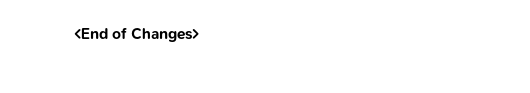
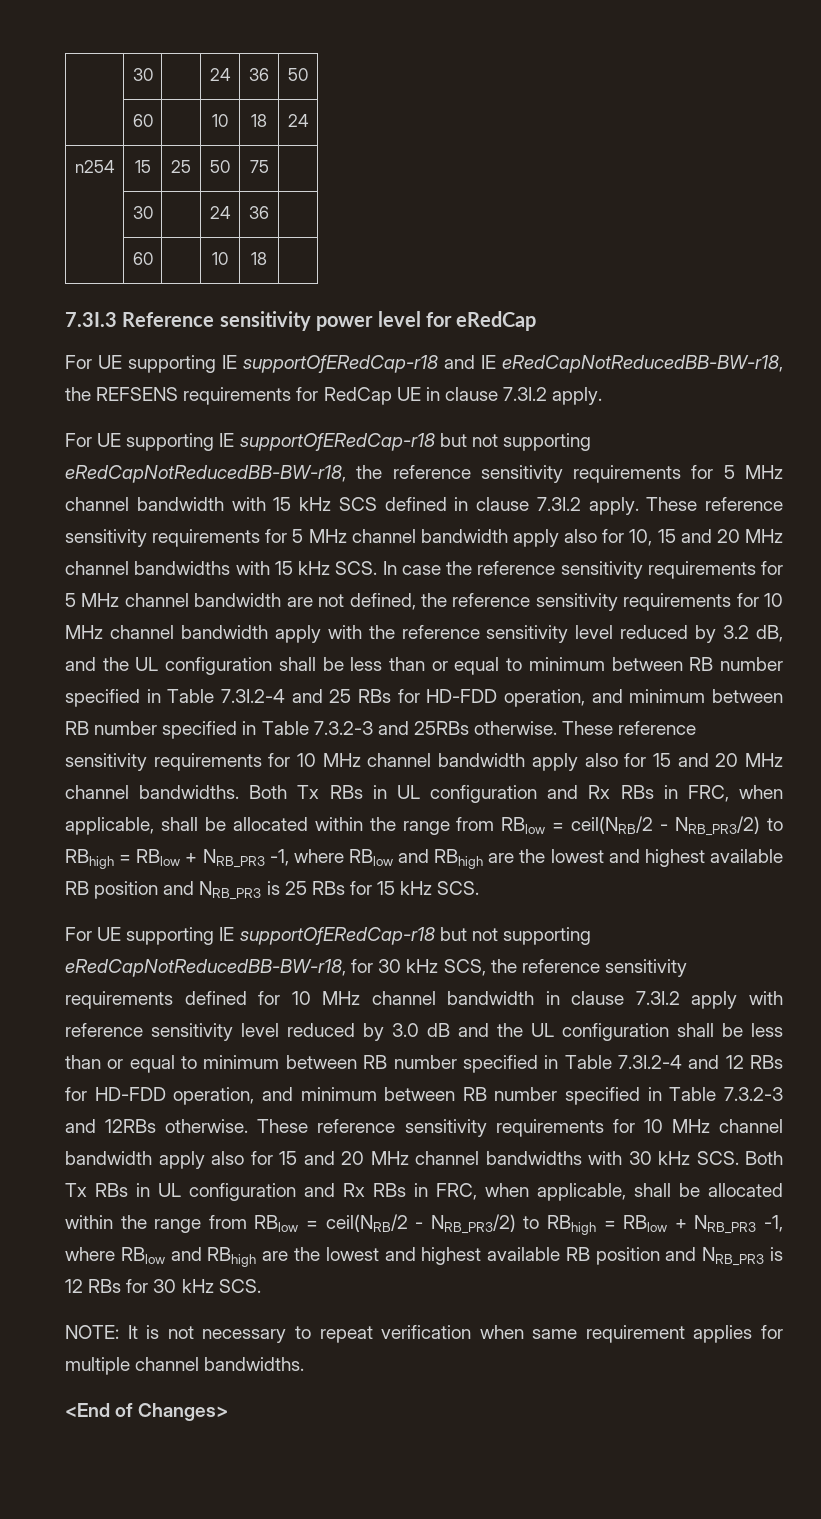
(74, 33) none -> [132,68,153,81] [209,68,231,81] [249,68,269,81] [288,68,308,81] [132,114,153,127] [212,114,228,127] [251,114,267,127] [287,114,309,127] [74,160,115,173] [134,160,151,173] [171,160,191,173] [210,160,230,173] [249,160,269,173] [132,206,153,219] [209,206,231,219] [249,206,269,219] [132,252,153,265] [212,252,228,265] [251,252,267,265] [65,311,537,331] [65,355,783,373] [65,387,603,405] [65,433,591,451] [65,465,784,483] [65,497,783,515] [65,529,783,547] [65,561,783,579] [65,593,783,611] [65,625,783,643] [65,657,783,675] [65,689,784,707] [65,721,697,739] [65,753,784,771] [65,785,783,803] [65,816,783,836] [65,849,783,869] [65,881,480,900] [65,927,591,945] [65,959,687,977] [65,991,783,1009] [65,1023,783,1041] [65,1055,783,1073] [65,1087,783,1105] [65,1119,784,1137] [65,1151,783,1169] [65,1183,783,1201] [65,1214,784,1235] [65,1247,784,1267] [65,1279,261,1293] [65,1325,784,1343] [65,1357,305,1375] | 30 | | 24 | 36 | 50 // | 60 | | 10 | 18 | 24 // n254 | 15 | 25 | 50 | 75 | // | 30 | | 24 | 36 | // | 60 | | 10 | 18 | // 7.3I.3 Reference sensitivity power level for eRedCap // For UE supporting IE supportOfERedCap-r18 and IE eRedCapNotReducedBB-BW-r18, the REFSENS requirements for RedCap UE in clause 7.3I.2 apply. // For UE supporting IE supportOfERedCap-r18 but not supporting eRedCapNotReducedBB-BW-r18, the reference sensitivity requirements for 5 MHz channel bandwidth with 15 kHz SCS defined in clause 7.3I.2 apply. These reference sensitivity requirements for 5 MHz channel bandwidth apply also for 10, 15 and 20 MHz channel bandwidths with 15 kHz SCS. In case the reference sensitivity requirements for 5 MHz channel bandwidth are not defined, the reference sensitivity requirements for 10 MHz channel bandwidth apply with the reference sensitivity level reduced by 3.2 dB, and the UL configuration shall be less than or equal to minimum between RB number specified in Table 7.3I.2-4 and 25 RBs for HD-FDD operation, and minimum between RB number specified in Table 7.3.2-3 and 25RBs otherwise. These reference sensitivity requirements for 10 MHz channel bandwidth apply also for 15 and 20 MHz channel bandwidths. Both Tx RBs in UL configuration and Rx RBs in FRC, when applicable, shall be allocated within the range from RBlow = ceil(NRB/2 - NRB_PR3/2) to RBhigh = RBlow + NRB_PR3 -1, where RBlow and RBhigh are the lowest and highest available RB position and NRB_PR3 is 25 RBs for 15 kHz SCS. // For UE supporting IE supportOfERedCap-r18 but not supporting eRedCapNotReducedBB-BW-r18, for 30 kHz SCS, the reference sensitivity requirements defined for 10 MHz channel bandwidth in clause 7.3I.2 apply with reference sensitivity level reduced by 3.0 dB and the UL configuration shall be less than or equal to minimum between RB number specified in Table 7.3I.2-4 and 12 RBs for HD-FDD operation, and minimum between RB number specified in Table 7.3.2-3 and 12RBs otherwise. These reference sensitivity requirements for 10 MHz channel bandwidth apply also for 15 and 20 MHz channel bandwidths with 30 kHz SCS. Both Tx RBs in UL configuration and Rx RBs in FRC, when applicable, shall be allocated within the range from RBlow = ceil(NRB/2 - NRB_PR3/2) to RBhigh = RBlow + NRB_PR3 -1, where RBlow and RBhigh are the lowest and highest available RB position and NRB_PR3 is 12 RBs for 30 kHz SCS. // NOTE: It is not necessary to repeat verification when same requirement applies for multiple channel bandwidths. //

